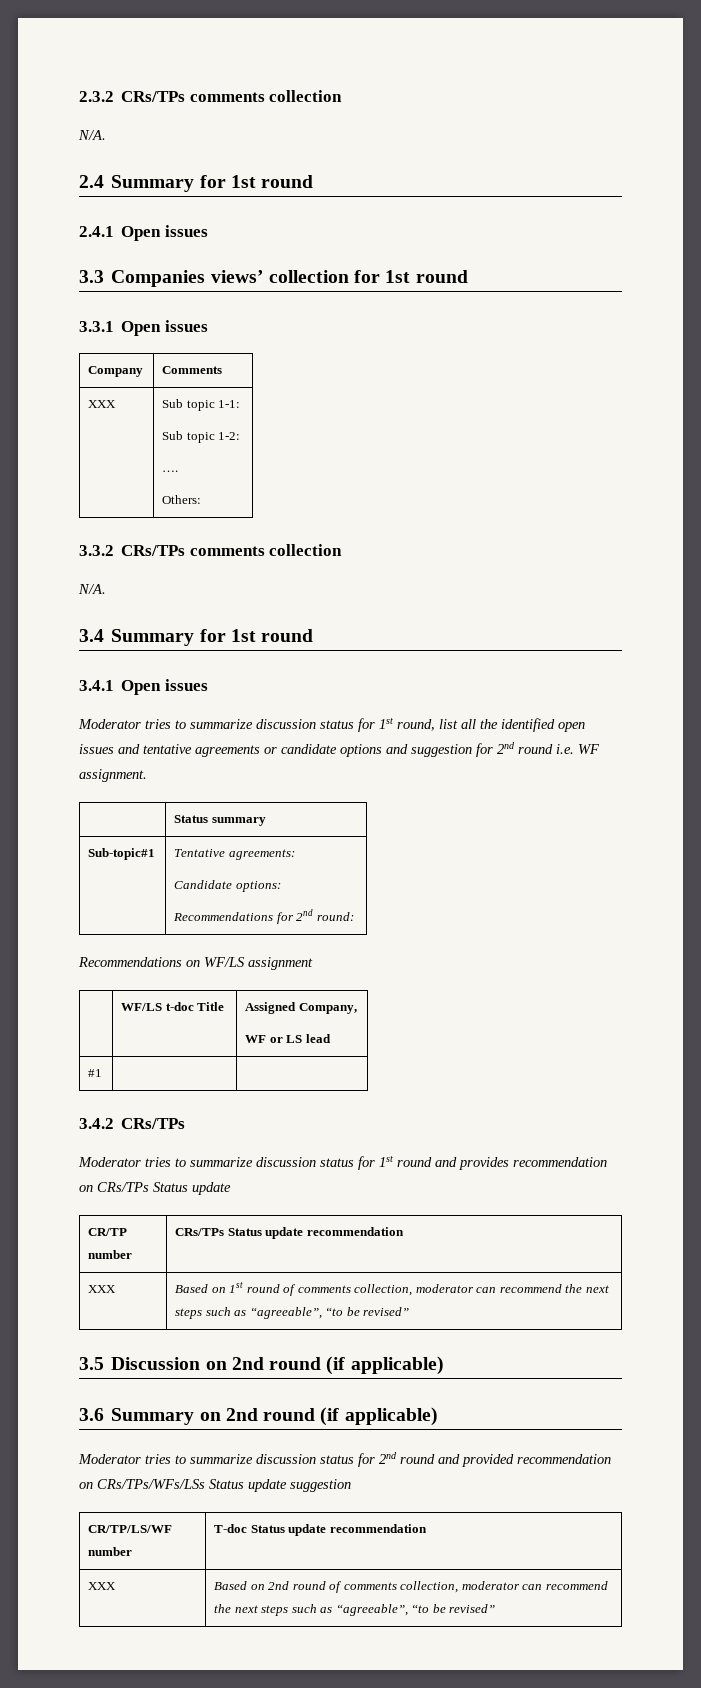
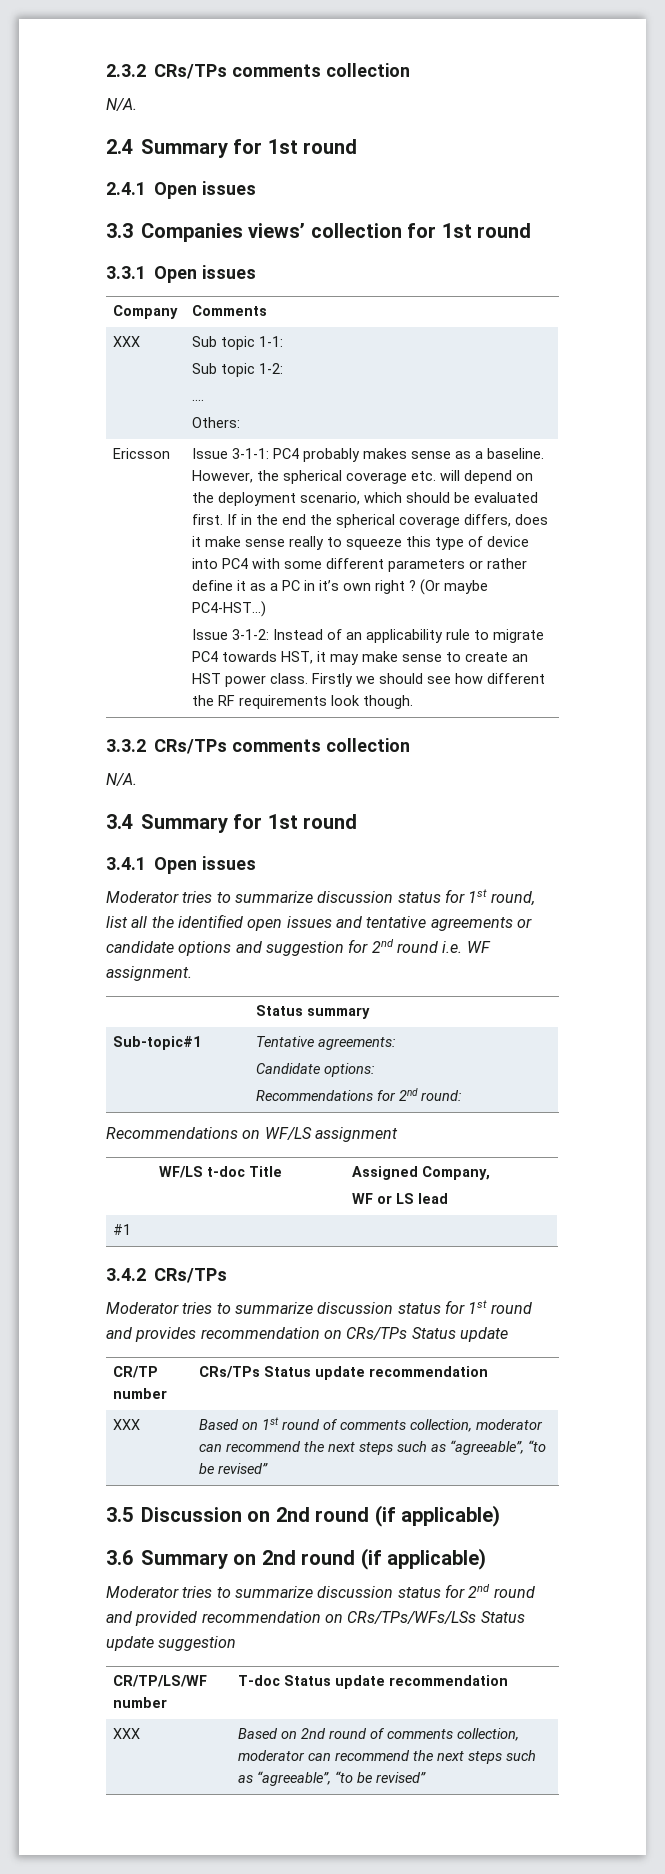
(202, 499) none -> [113,448,171,459] [192,448,545,462] [192,470,534,484] [192,492,539,506] [192,514,549,528] [192,536,530,550] [192,558,528,572] [192,579,489,595] [192,601,267,617] [192,629,545,643] [192,651,529,665] [192,673,546,687] [192,695,414,709] // Ericsson | Issue 3-1-1: PC4 probably makes sense as a baseline. However, the spherical coverage etc. will depend on the deployment scenario, which should be evaluated first. If in the end the spherical coverage differs, does it make sense really to squeeze this type of device into PC4 with some different parameters or rather define it as a PC in it’s own right ? (Or maybe PC4-HST…) // Issue 3-1-2: Instead of an applicability rule to migrate PC4 towards HST, it may make sense to create an HST power class. Firstly we should see how different the RF requirements look though.

